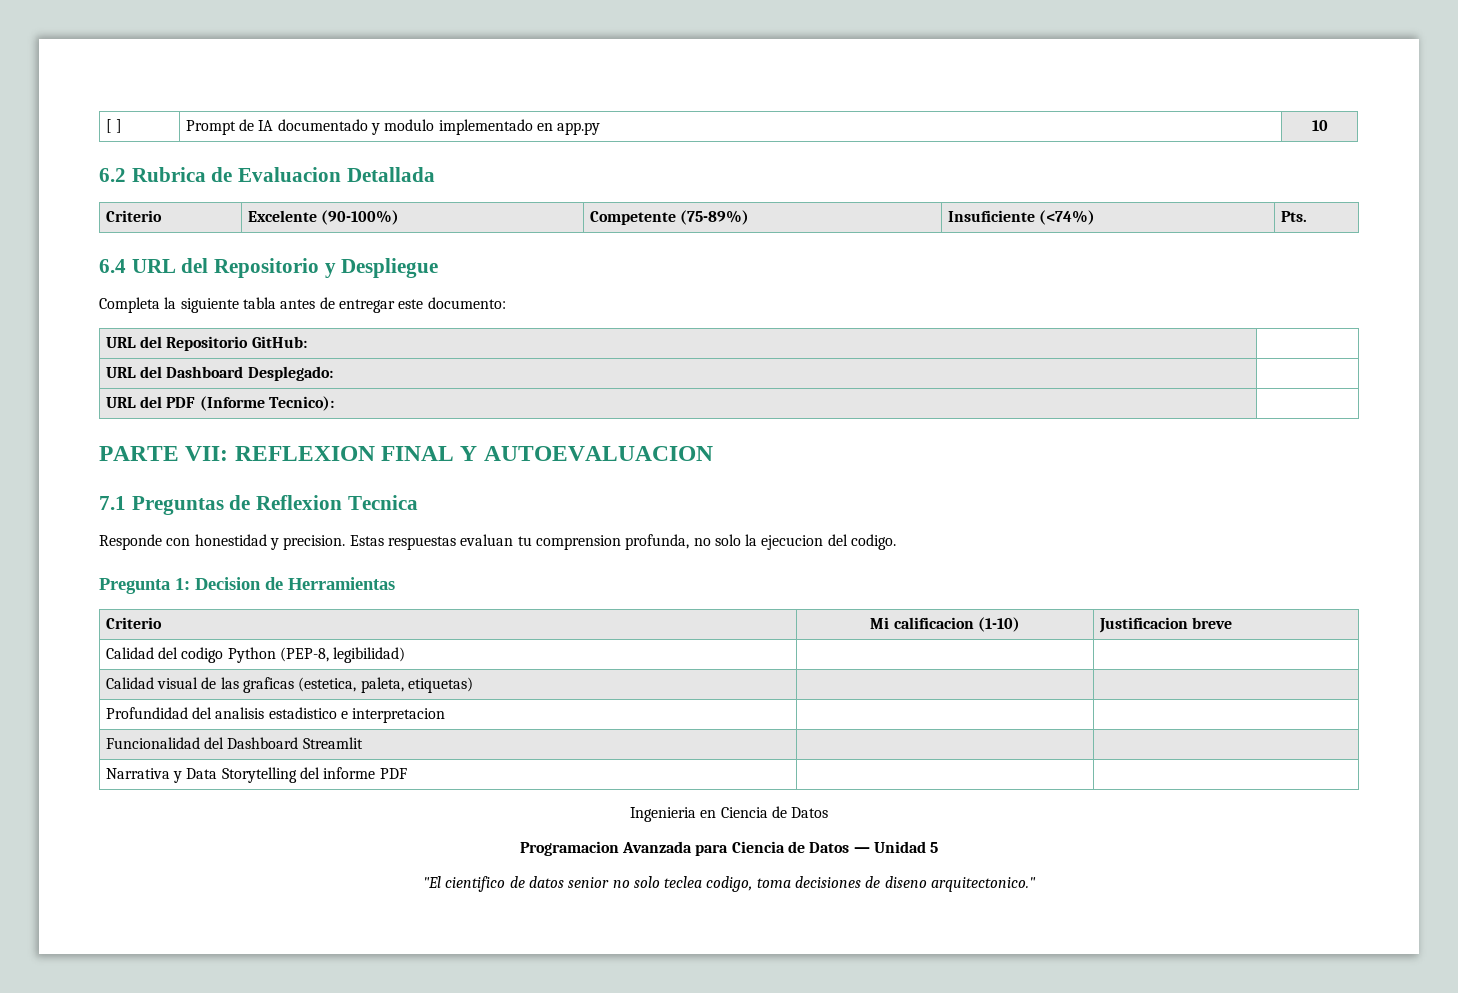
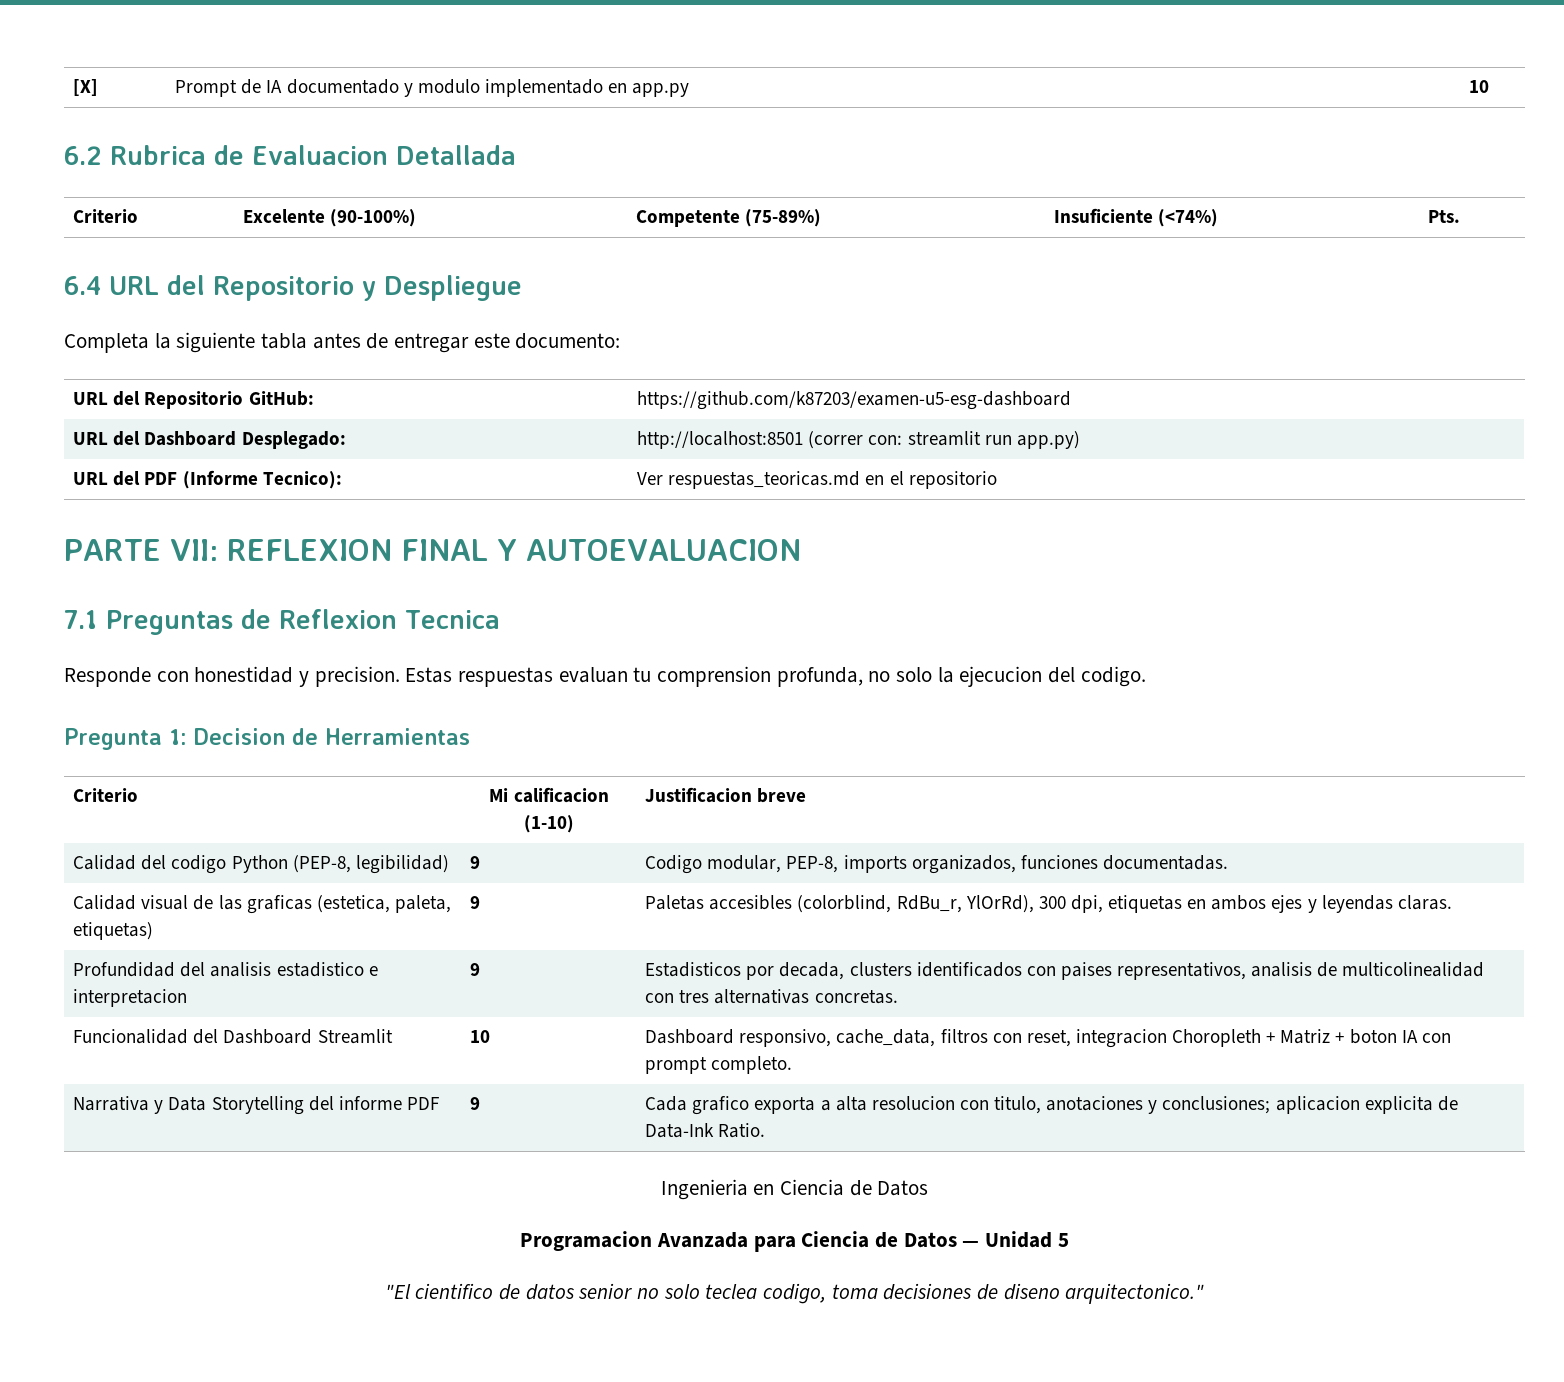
[105,119,123,133] [ ] -> [73,79,99,96] [X]
(307, 342) none -> [637,391,1072,410] https://github.com/k87203/examen-u5-esg-dashboard
(333, 373) none -> [637,431,1080,449] http://localhost:8501 (correr con: streamlit run app.py)
(335, 403) none -> [637,471,997,489] Ver respuestas_teoricas.md en el repositorio
(406, 655) | -> [470,856,481,869] [645,855,1228,874] 9 | Codigo modular, PEP-8, imports organizados, funciones documentadas.
(474, 685) | -> [470,896,481,909] [645,895,1452,913] 9 | Paletas accesibles (colorblind, RdBu_r, YlOrRd), 300 dpi, etiquetas en ambos ejes y leyendas claras.
[105,737,363,749] | // Funcionalidad del Dashboard Streamlit | | -> [470,963,481,976] [645,962,1485,980] [645,989,898,1004] [73,1029,393,1044] [470,1030,491,1043] [645,1029,1451,1048] [645,1056,793,1074] 9 | Estadisticos por decada, clusters identificados con paises representativos, analisis de multicolinealidad con tres alternativas concretas. // Funcionalidad del Dashboard Streamlit | 10 | Dashboard responsivo, cache_data, filtros con reset, integracion Choropleth + Matriz + boton IA con prompt completo.
(407, 773) | -> [470,1097,481,1110] [645,1096,1458,1115] [645,1123,766,1138] 9 | Cada grafico exporta a alta resolucion con titulo, anotaciones y conclusiones; aplicacion explicita de Data-Ink Ratio.

